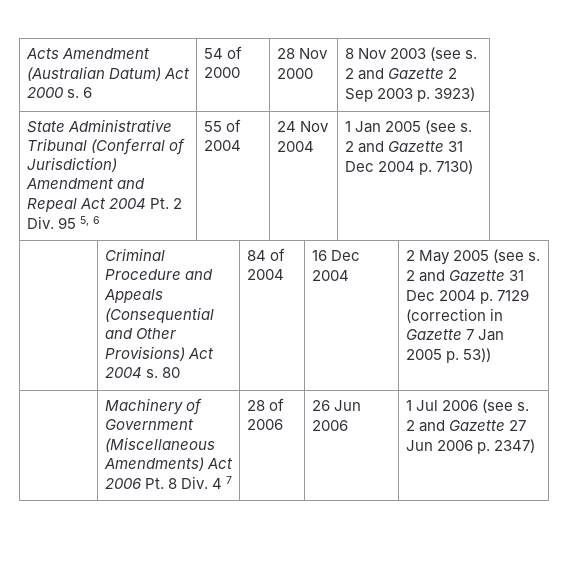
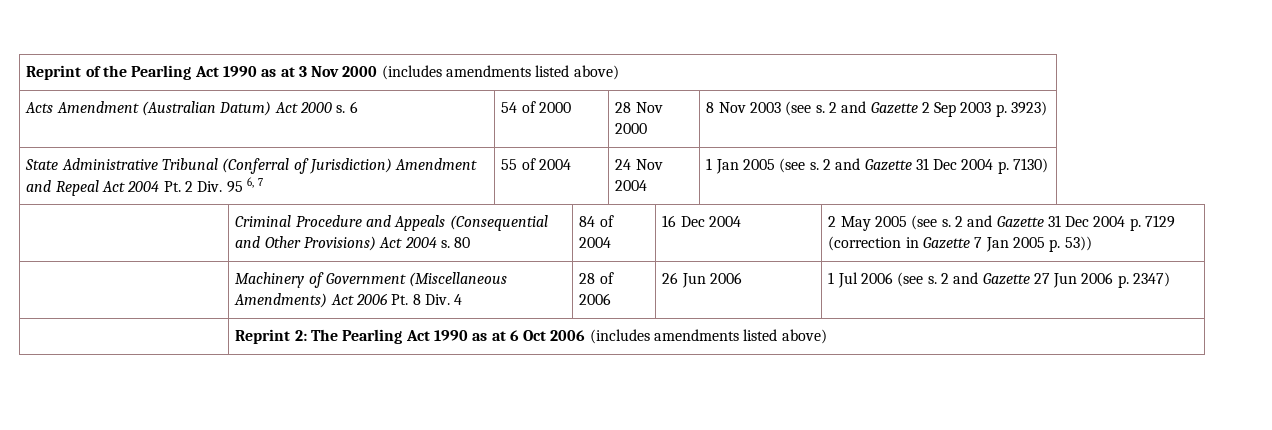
(25, 53) none -> [26,65,619,80] Reprint of the Pearling Act 1990 as at 3 Nov 2000 (includes amendments listed above) //
[79,216,100,226] 5, 6 -> [246,177,264,188] 6, 7
[225,476,232,484] 7 -> (463, 299) none
(535, 446) none -> [235,329,827,344] // | Reprint 2: The Pearling Act 1990 as at 6 Oct 2006 (includes amendments listed above)

